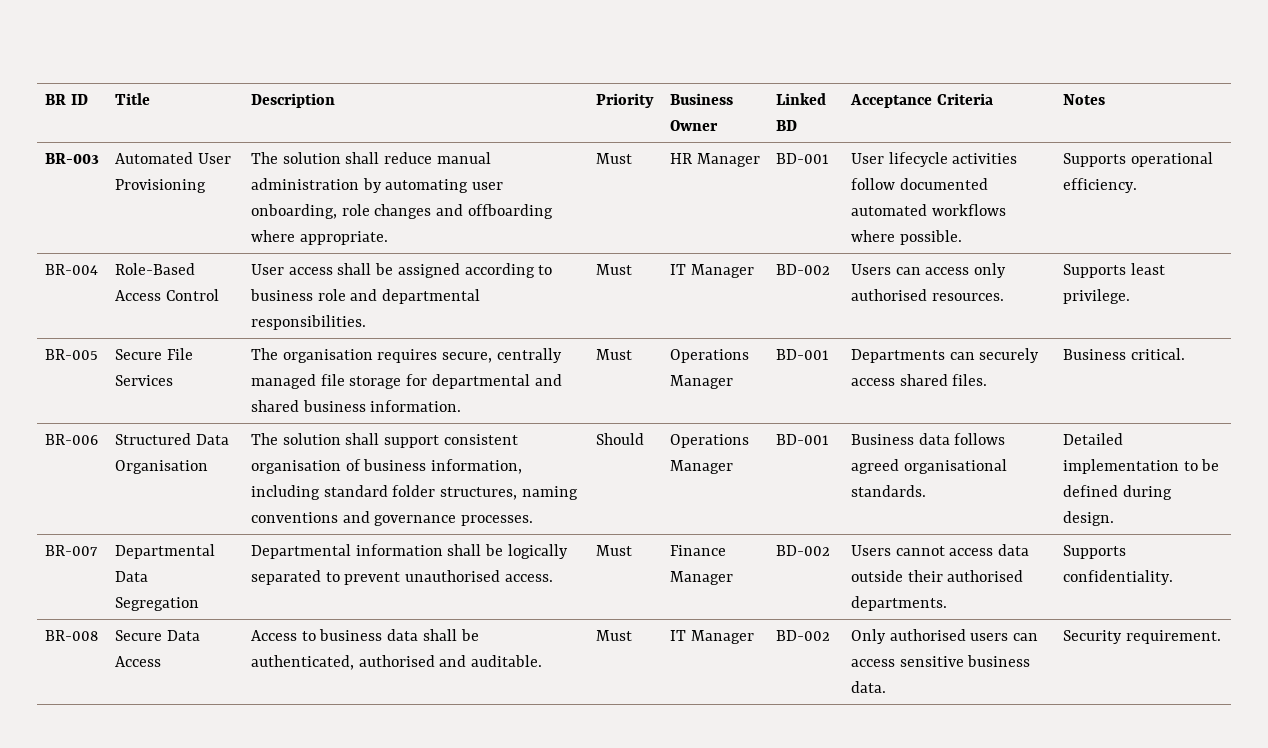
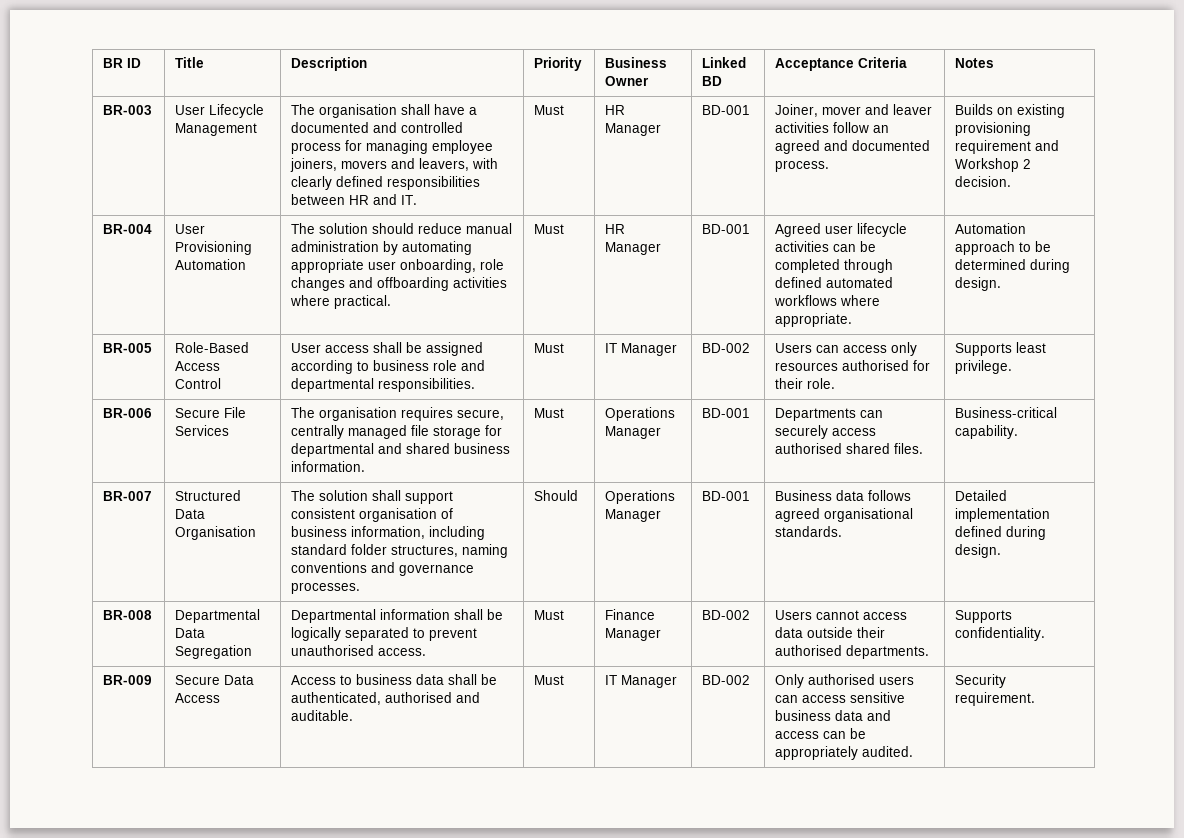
[114,152,231,164] [114,179,206,193] [250,152,491,164] [250,178,504,193] [250,204,553,219] [250,230,388,245] [595,153,632,164] [669,153,760,167] [775,153,829,164] [850,152,1018,167] [850,178,988,190] [850,204,1006,216] [850,230,962,245] [1062,152,1213,167] [1062,178,1137,193] [44,264,98,275] Automated User Provisioning | The solution shall reduce manual administration by automating user onboarding, role changes and offboarding where appropriate. | Must | HR Manager | BD-001 | User lifecycle activities follow documented automated workflows where possible. | Supports operational efficiency. // BR-004 -> [175,104,265,118] [175,123,258,136] [291,104,478,118] [291,122,464,133] [291,140,494,154] [290,158,499,172] [291,176,481,190] [291,194,418,205] [534,105,565,115] [605,105,626,115] [605,123,662,136] [702,105,751,115] [775,104,933,117] [775,122,890,133] [775,140,931,154] [775,160,830,172] [955,104,1066,118] [955,122,1032,136] [955,140,1060,154] [955,158,1032,172] [955,176,1012,187] [103,224,153,234] [175,224,206,234] [175,241,253,255] [175,259,247,270] [291,223,513,234] [291,241,473,255] [291,259,505,273] [291,277,508,291] [290,295,392,309] [534,224,565,234] [605,224,626,234] [605,242,662,255] [702,224,751,234] [775,223,908,237] [775,241,877,252] [775,259,894,273] [775,277,894,288] [774,295,881,306] [775,313,853,327] [955,223,1027,234] [955,241,1052,255] [955,259,1071,273] [955,277,1002,291] [103,343,153,353] User Lifecycle Management | The organisation shall have a documented and controlled process for managing employee joiners, movers and leavers, with clearly defined responsibilities between HR and IT. | Must | HR Manager | BD-001 | Joiner, mover and leaver activities follow an agreed and documented process. | Builds on existing provisioning requirement and Workshop 2 decision. // BR-004 | User Provisioning Automation | The solution should reduce manual administration by automating appropriate user onboarding, role changes and offboarding activities where practical. | Must | HR Manager | BD-001 | Agreed user lifecycle activities can be completed through defined automated workflows where appropriate. | Automation approach to be determined during design. // BR-005
[850,289,1004,301] authorised resources. -> [775,360,931,371] [775,378,836,389] resources authorised for their role.
[44,349,98,360] BR-005 -> [103,408,153,418] BR-006
(895, 382) none -> [775,443,843,454] authorised
[1062,348,1185,360] [44,434,98,445] Business critical. // BR-006 -> [955,407,1058,418] [955,425,1019,439] [103,491,153,501] Business-critical capability. // BR-007
[1183,459,1220,471] to be -> (1051, 515) none
[44,545,98,556] BR-007 -> [103,610,153,620] BR-008
[44,630,98,641] BR-008 -> [103,675,153,685] BR-009
[850,681,886,693] data. -> [835,710,892,721] [775,728,867,739] [775,746,914,760] data and access can be appropriately audited.

